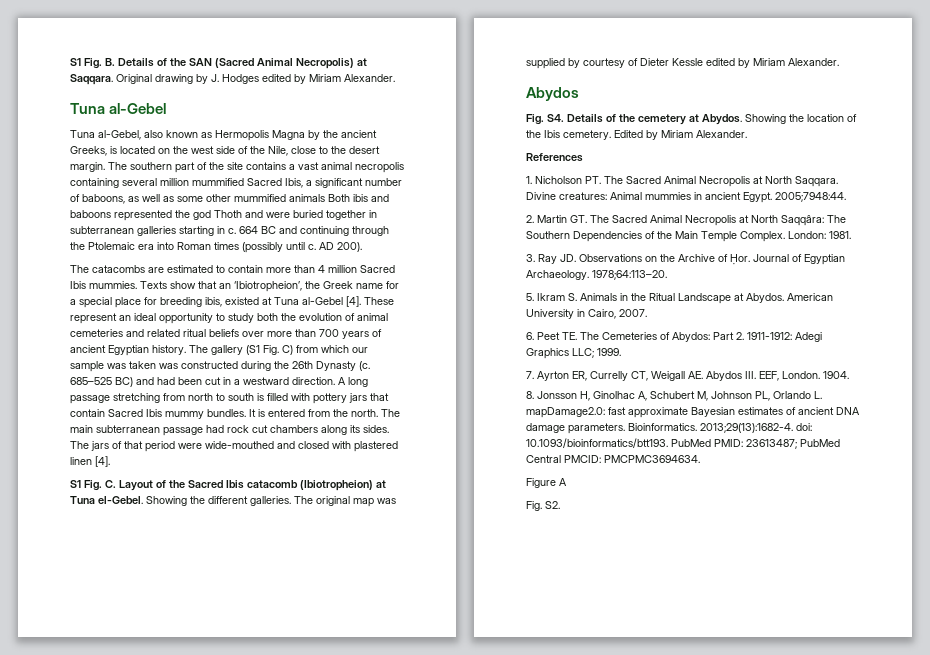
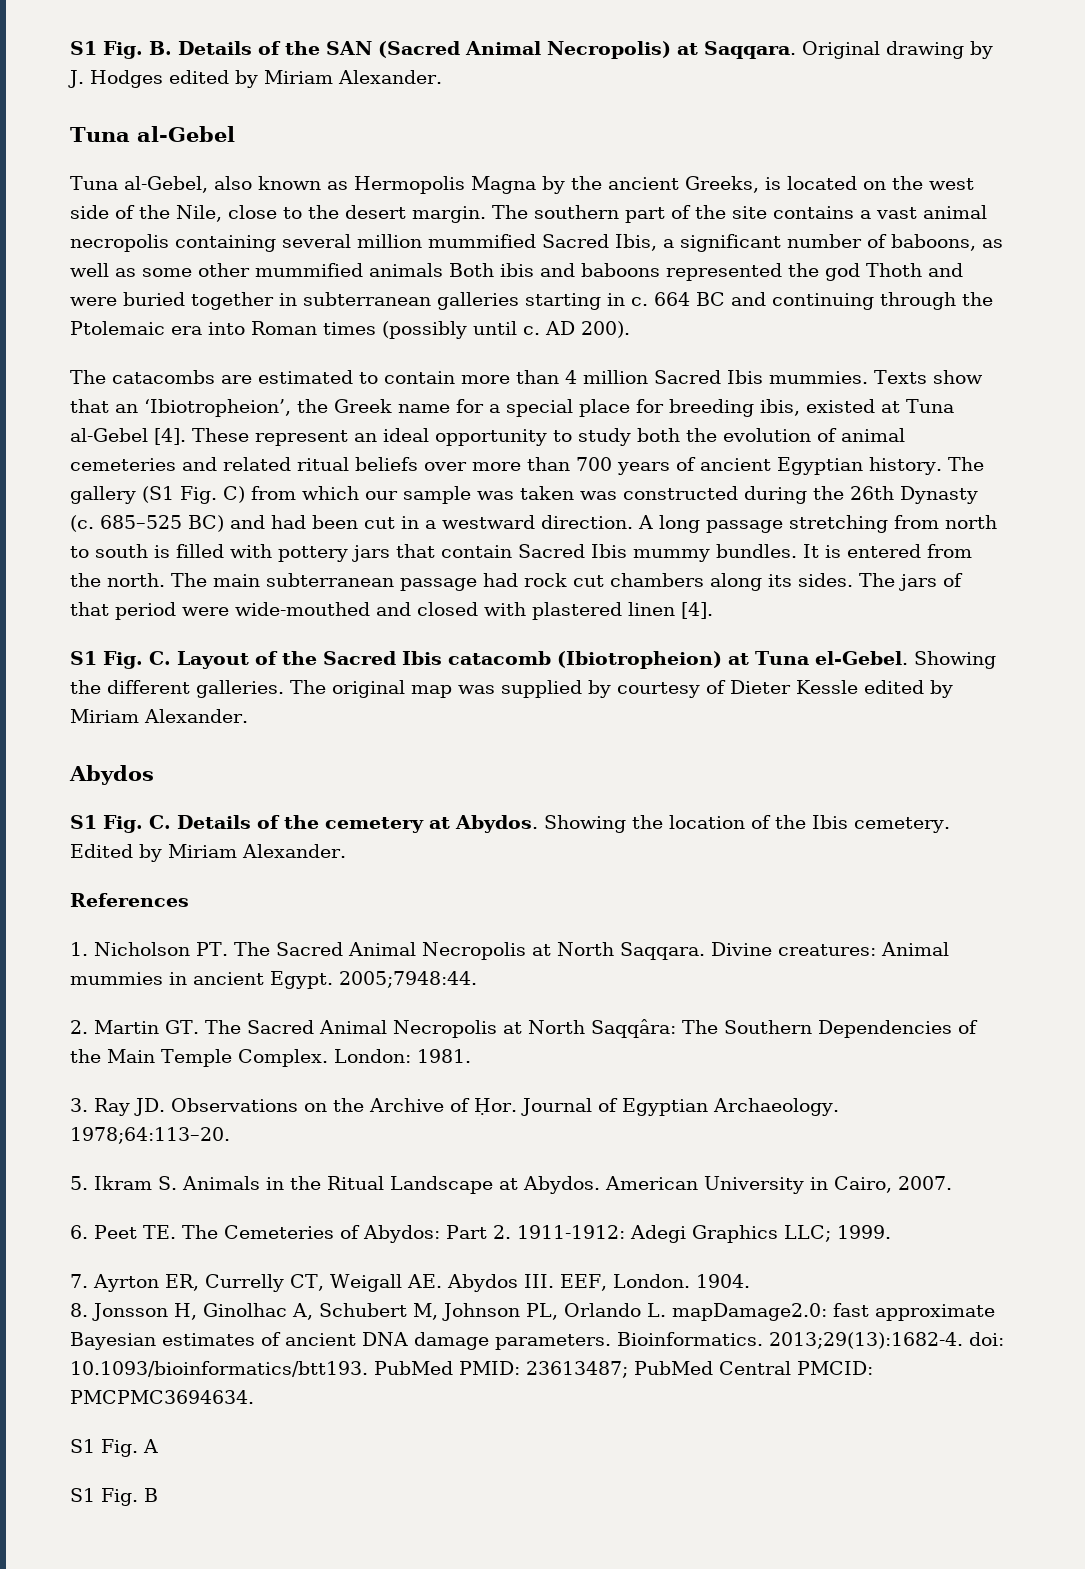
[526,114,564,125] Fig. S4. -> [70,815,171,833] S1 Fig. C.
[526,478,556,488] Figure -> [70,1439,138,1457] S1 Fig.
[526,501,560,511] Fig. S2. -> [70,1488,158,1506] S1 Fig. B

